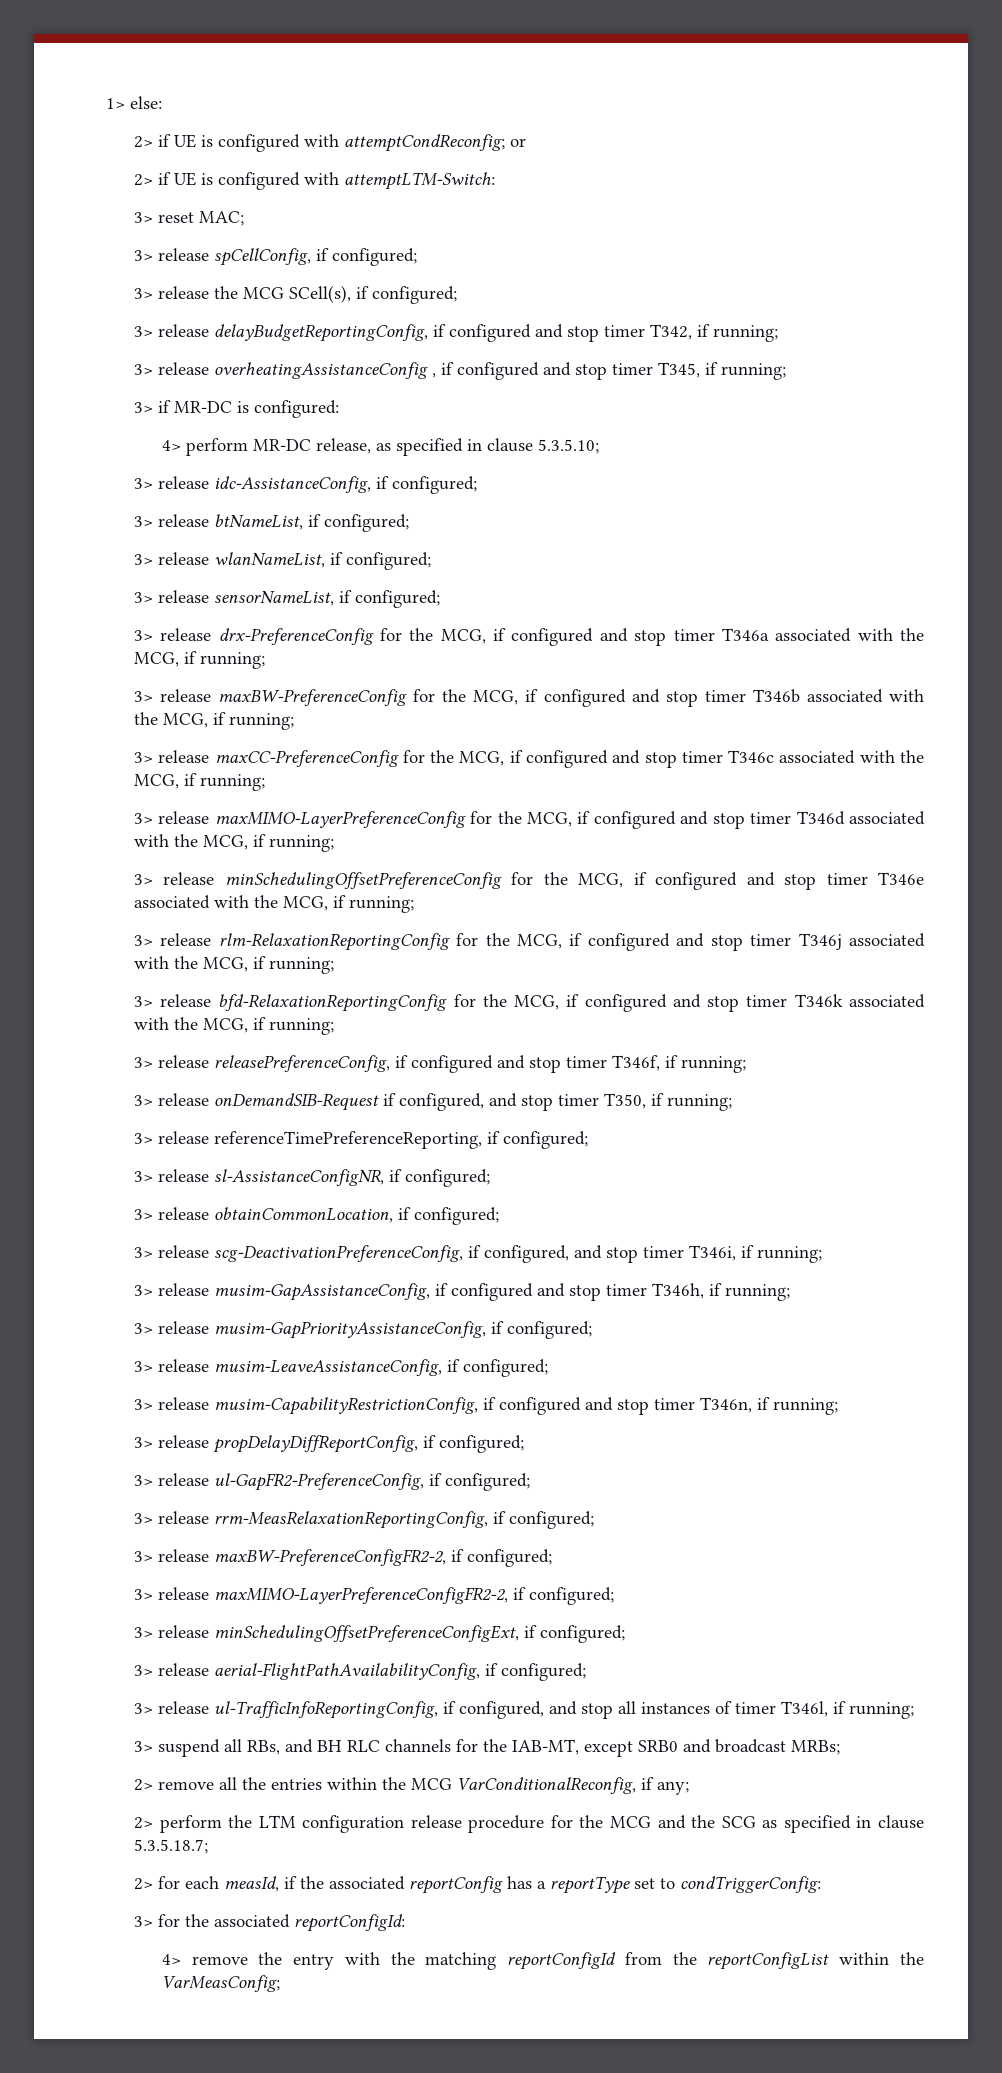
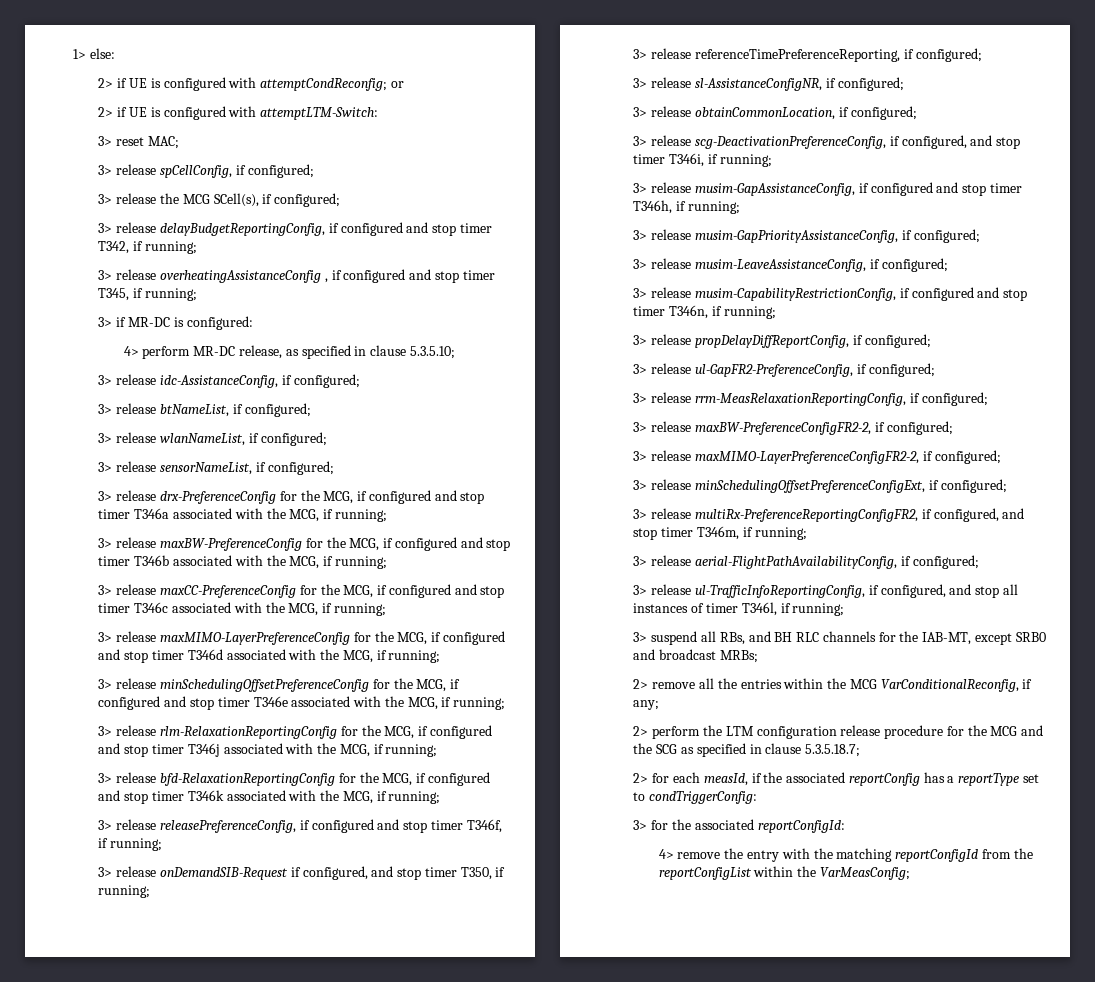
(625, 1634) none -> [633,508,1025,522] [633,526,807,540] // 3> release multiRx-PreferenceReportingConfigFR2, if configured, and stop timer T346m, if running;

